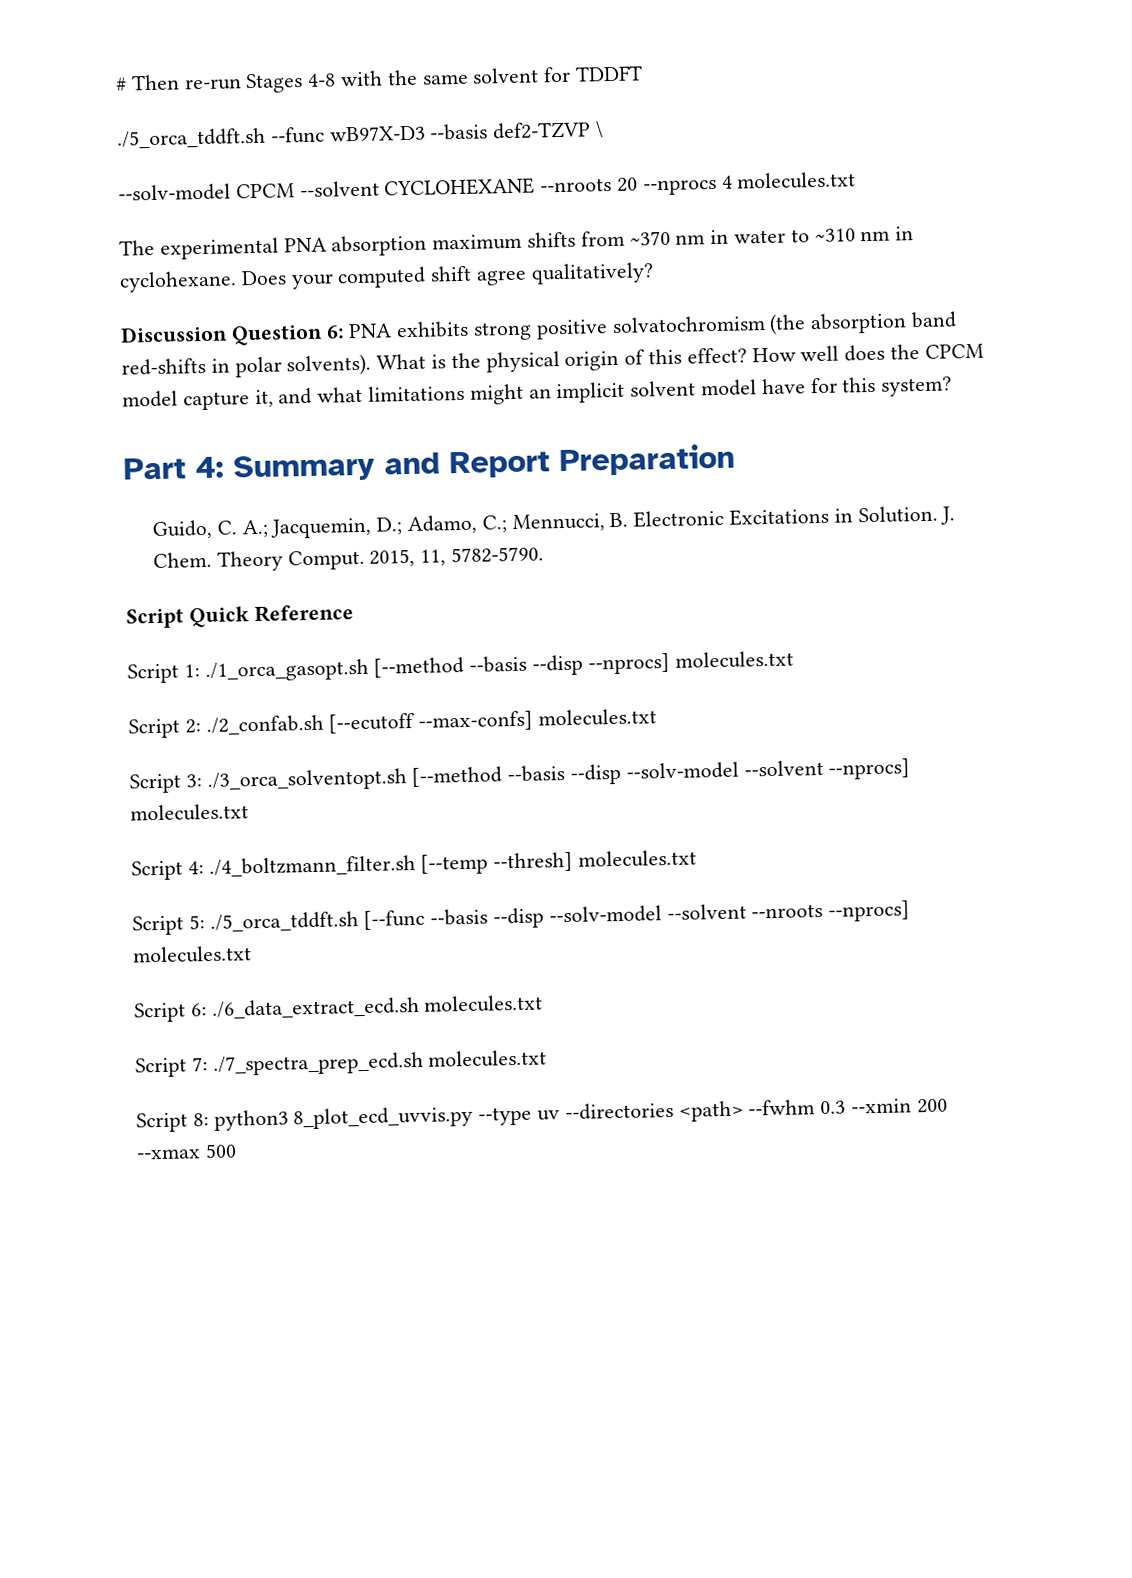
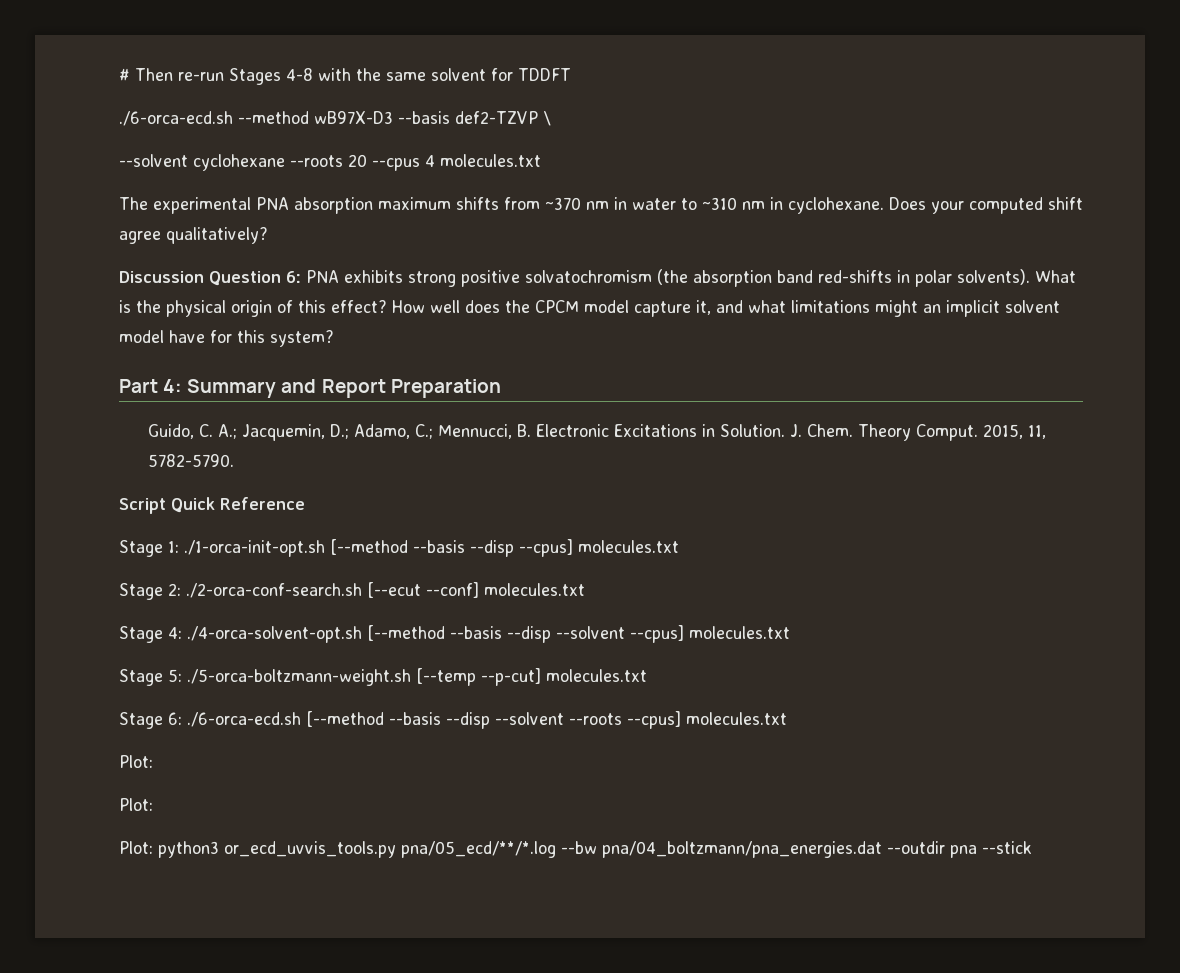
[117,126,325,149] ./5_orca_tddft.sh --func -> [119,111,309,126] ./6-orca-ecd.sh --method
[118,177,717,202] --solv-model CPCM --solvent CYCLOHEXANE --nroots 20 --nprocs -> [119,154,420,171] --solvent cyclohexane --roots 20 --cpus
[127,650,794,684] [128,708,658,739] [129,758,911,794] [130,803,249,822] [131,849,698,881] [132,900,911,936] [133,945,252,964] [134,994,544,1023] [135,1049,548,1078] [136,1098,948,1133] [136,1143,237,1160] Script 1: ./1_orca_gasopt.sh [--method --basis --disp --nprocs] molecules.txt // Script 2: ./2_confab.sh [--ecutoff --max-confs] molecules.txt // Script 3: ./3_orca_solventopt.sh [--method --basis --disp --solv-model --solvent --nprocs] molecules.txt // Script 4: ./4_boltzmann_filter.sh [--temp --thresh] molecules.txt // Script 5: ./5_orca_tddft.sh [--func --basis --disp --solv-model --solvent --nroots --nprocs] molecules.txt // Script 6: ./6_data_extract_ecd.sh molecules.txt // Script 7: ./7_spectra_prep_ecd.sh molecules.txt // Script 8: python3 8_plot_ecd_uvvis.py --type uv --directories <path> --fwhm 0.3 --xmin 200 --xmax 500 -> [119,539,679,557] [119,582,585,600] [119,625,790,643] [119,668,647,686] [119,711,787,729] [119,755,153,768] [119,798,153,811] [119,841,1032,858] Stage 1: ./1-orca-init-opt.sh [--method --basis --disp --cpus] molecules.txt // Stage 2: ./2-orca-conf-search.sh [--ecut --conf] molecules.txt // Stage 4: ./4-orca-solvent-opt.sh [--method --basis --disp --solvent --cpus] molecules.txt // Stage 5: ./5-orca-boltzmann-weight.sh [--temp --p-cut] molecules.txt // Stage 6: ./6-orca-ecd.sh [--method --basis --disp --solvent --roots --cpus] molecules.txt // Plot: // Plot: // Plot: python3 or_ecd_uvvis_tools.py pna/05_ecd/**/*.log --bw pna/04_boltzmann/pna_energies.dat --outdir pna --stick

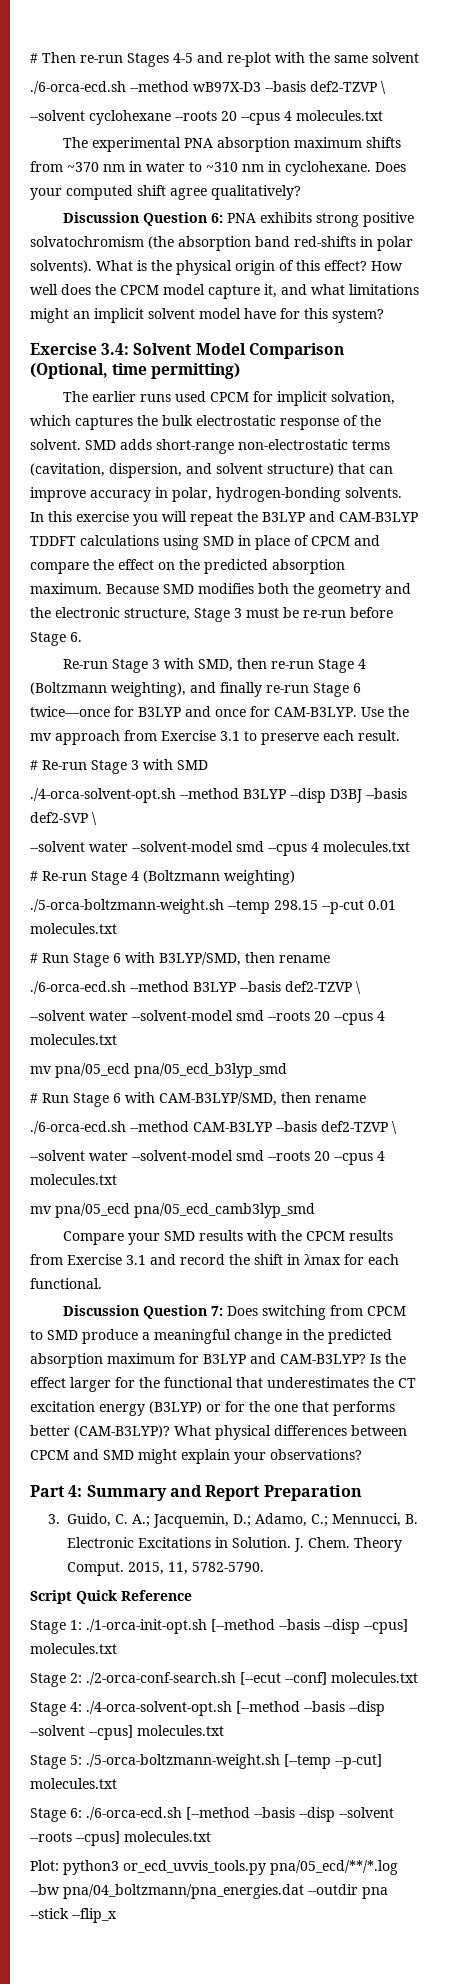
[286,68,313,81] 4-8 -> [173,52,271,67] 4-5 and re-plot
[491,68,571,81] for TDDFT -> (419, 57) none
(334, 338) none -> [30,343,344,359] [30,363,241,379] [63,391,396,406] [30,415,381,430] [30,439,390,454] [30,463,393,478] [30,487,402,502] [30,511,418,526] [30,535,380,550] [30,559,345,574] [30,583,411,598] [30,607,393,622] [30,632,82,646] [63,658,367,673] [30,682,361,697] [30,706,409,717] [30,730,400,745] [30,759,208,774] [30,788,407,803] [30,812,97,825] [30,841,410,856] [30,870,295,885] [30,899,396,914] [30,923,117,934] [30,952,330,967] [30,981,361,994] [30,1010,385,1025] [30,1034,117,1045] [30,1063,287,1078] [30,1092,366,1107] [30,1121,397,1134] [30,1150,385,1165] [30,1174,117,1185] [30,1203,315,1218] [63,1230,394,1245] [30,1254,399,1265] [30,1278,102,1289] [63,1305,407,1320] [30,1329,392,1344] [30,1353,406,1368] [30,1377,416,1392] [30,1401,395,1416] [30,1425,407,1440] [30,1449,362,1464] // Exercise 3.4: Solvent Model Comparison (Optional, time permitting) // The earlier runs used CPCM for implicit solvation, which captures the bulk electrostatic response of the solvent. SMD adds short-range non-electrostatic terms (cavitation, dispersion, and solvent structure) that can improve accuracy in polar, hydrogen-bonding solvents. In this exercise you will repeat the B3LYP and CAM-B3LYP TDDFT calculations using SMD in place of CPCM and compare the effect on the predicted absorption maximum. Because SMD modifies both the geometry and the electronic structure, Stage 3 must be re-run before Stage 6. // Re-run Stage 3 with SMD, then re-run Stage 4 (Boltzmann weighting), and finally re-run Stage 6 twice—once for B3LYP and once for CAM-B3LYP. Use the mv approach from Exercise 3.1 to preserve each result. // # Re-run Stage 3 with SMD // ./4-orca-solvent-opt.sh --method B3LYP --disp D3BJ --basis def2-SVP \ // --solvent water --solvent-model smd --cpus 4 molecules.txt // # Re-run Stage 4 (Boltzmann weighting) // ./5-orca-boltzmann-weight.sh --temp 298.15 --p-cut 0.01 molecules.txt // # Run Stage 6 with B3LYP/SMD, then rename // ./6-orca-ecd.sh --method B3LYP --basis def2-TZVP \ // --solvent water --solvent-model smd --roots 20 --cpus 4 molecules.txt // mv pna/05_ecd pna/05_ecd_b3lyp_smd // # Run Stage 6 with CAM-B3LYP/SMD, then rename // ./6-orca-ecd.sh --method CAM-B3LYP --basis def2-TZVP \ // --solvent water --solvent-model smd --roots 20 --cpus 4 molecules.txt // mv pna/05_ecd pna/05_ecd_camb3lyp_smd // Compare your SMD results with the CPCM results from Exercise 3.1 and record the shift in λmax for each functional. // Discussion Question 7: Does switching from CPCM to SMD produce a meaningful change in the predicted absorption maximum for B3LYP and CAM-B3LYP? Is the effect larger for the functional that underestimates the CT excitation energy (B3LYP) or for the one that performs better (CAM-B3LYP)? What physical differences between CPCM and SMD might explain your observations?
(501, 388) none -> [47,1514,60,1524] 3.
[119,798,153,811] [119,841,153,854] // Plot: // Plot: -> (59, 1865) none
(1032, 847) none -> [72,1908,117,1923] --flip_x

